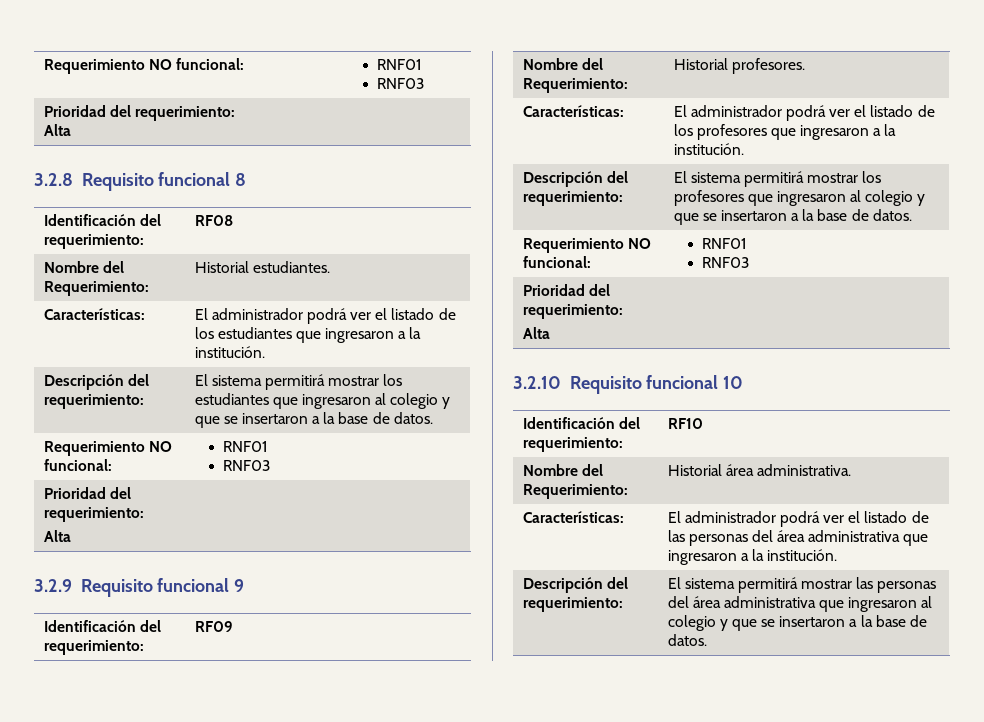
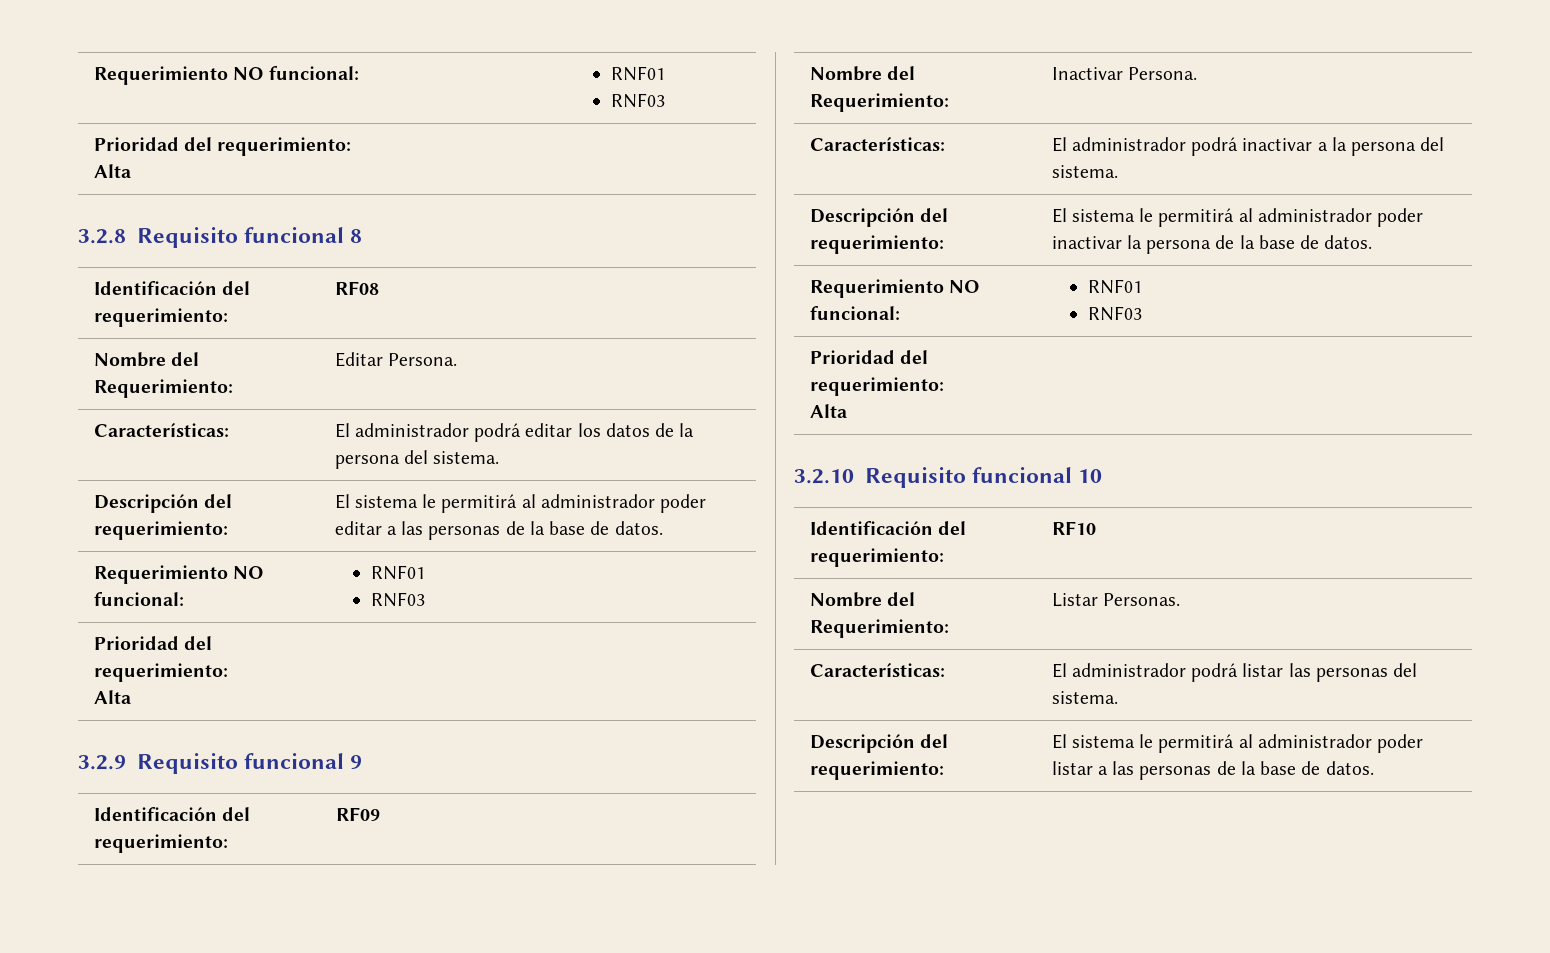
[194,261,330,273] [43,308,145,320] [194,308,456,324] [194,327,422,343] [194,346,265,358] [43,374,149,390] [43,394,144,409] [194,374,403,390] [194,393,451,409] [194,413,321,428] Historial estudiantes. // Características: | El administrador podrá ver el listado de los estudiantes que ingresaron a la institución. // Descripción del requerimiento: | El sistema permitirá mostrar los estudiantes que ingresaron al colegio y que se insertaron a -> [334,352,457,367] [93,423,229,437] [334,423,695,442] [334,450,500,469] [93,494,232,513] [93,521,228,540] [334,494,707,513] [334,521,525,540] Editar Persona. // Características: | El administrador podrá editar los datos de la persona del sistema. // Descripción del requerimiento: | El sistema le permitirá al administrador poder editar a las personas de
[673,58,805,74] [522,105,624,117] [673,105,935,121] [673,124,897,140] [673,143,744,155] [522,171,628,187] [522,191,623,206] [673,171,882,187] [673,190,926,206] [673,210,800,225] Historial profesores. // Características: | El administrador podrá ver el listado de los profesores que ingresaron a la institución. // Descripción del requerimiento: | El sistema permitirá mostrar los profesores que ingresaron al colegio y que se insertaron a -> [1051,67,1197,80] [809,137,945,151] [1051,137,1445,156] [1051,165,1118,178] [809,208,948,227] [809,235,944,254] [1051,208,1424,227] [1051,235,1235,254] Inactivar Persona. // Características: | El administrador podrá inactivar a la persona del sistema. // Descripción del requerimiento: | El sistema le permitirá al administrador poder inactivar la persona de
[667,464,851,476] [522,511,624,523] [667,511,929,527] [667,530,929,546] [667,549,838,565] [522,577,628,593] [522,597,623,612] [667,577,937,593] [667,596,933,612] [667,615,858,631] Historial área administrativa. // Características: | El administrador podrá ver el listado de las personas del área administrativa que ingresaron a la institución. // Descripción del requerimiento: | El sistema permitirá mostrar las personas del área administrativa que ingresaron al colegio y que se insertaron a -> [1051,593,1180,607] [809,663,945,677] [1051,663,1418,682] [1051,691,1118,704] [809,734,948,753] [809,761,944,780] [1051,734,1424,753] [1051,761,1236,780] Listar Personas. // Características: | El administrador podrá listar las personas del sistema. // Descripción del requerimiento: | El sistema le permitirá al administrador poder listar a las personas de

